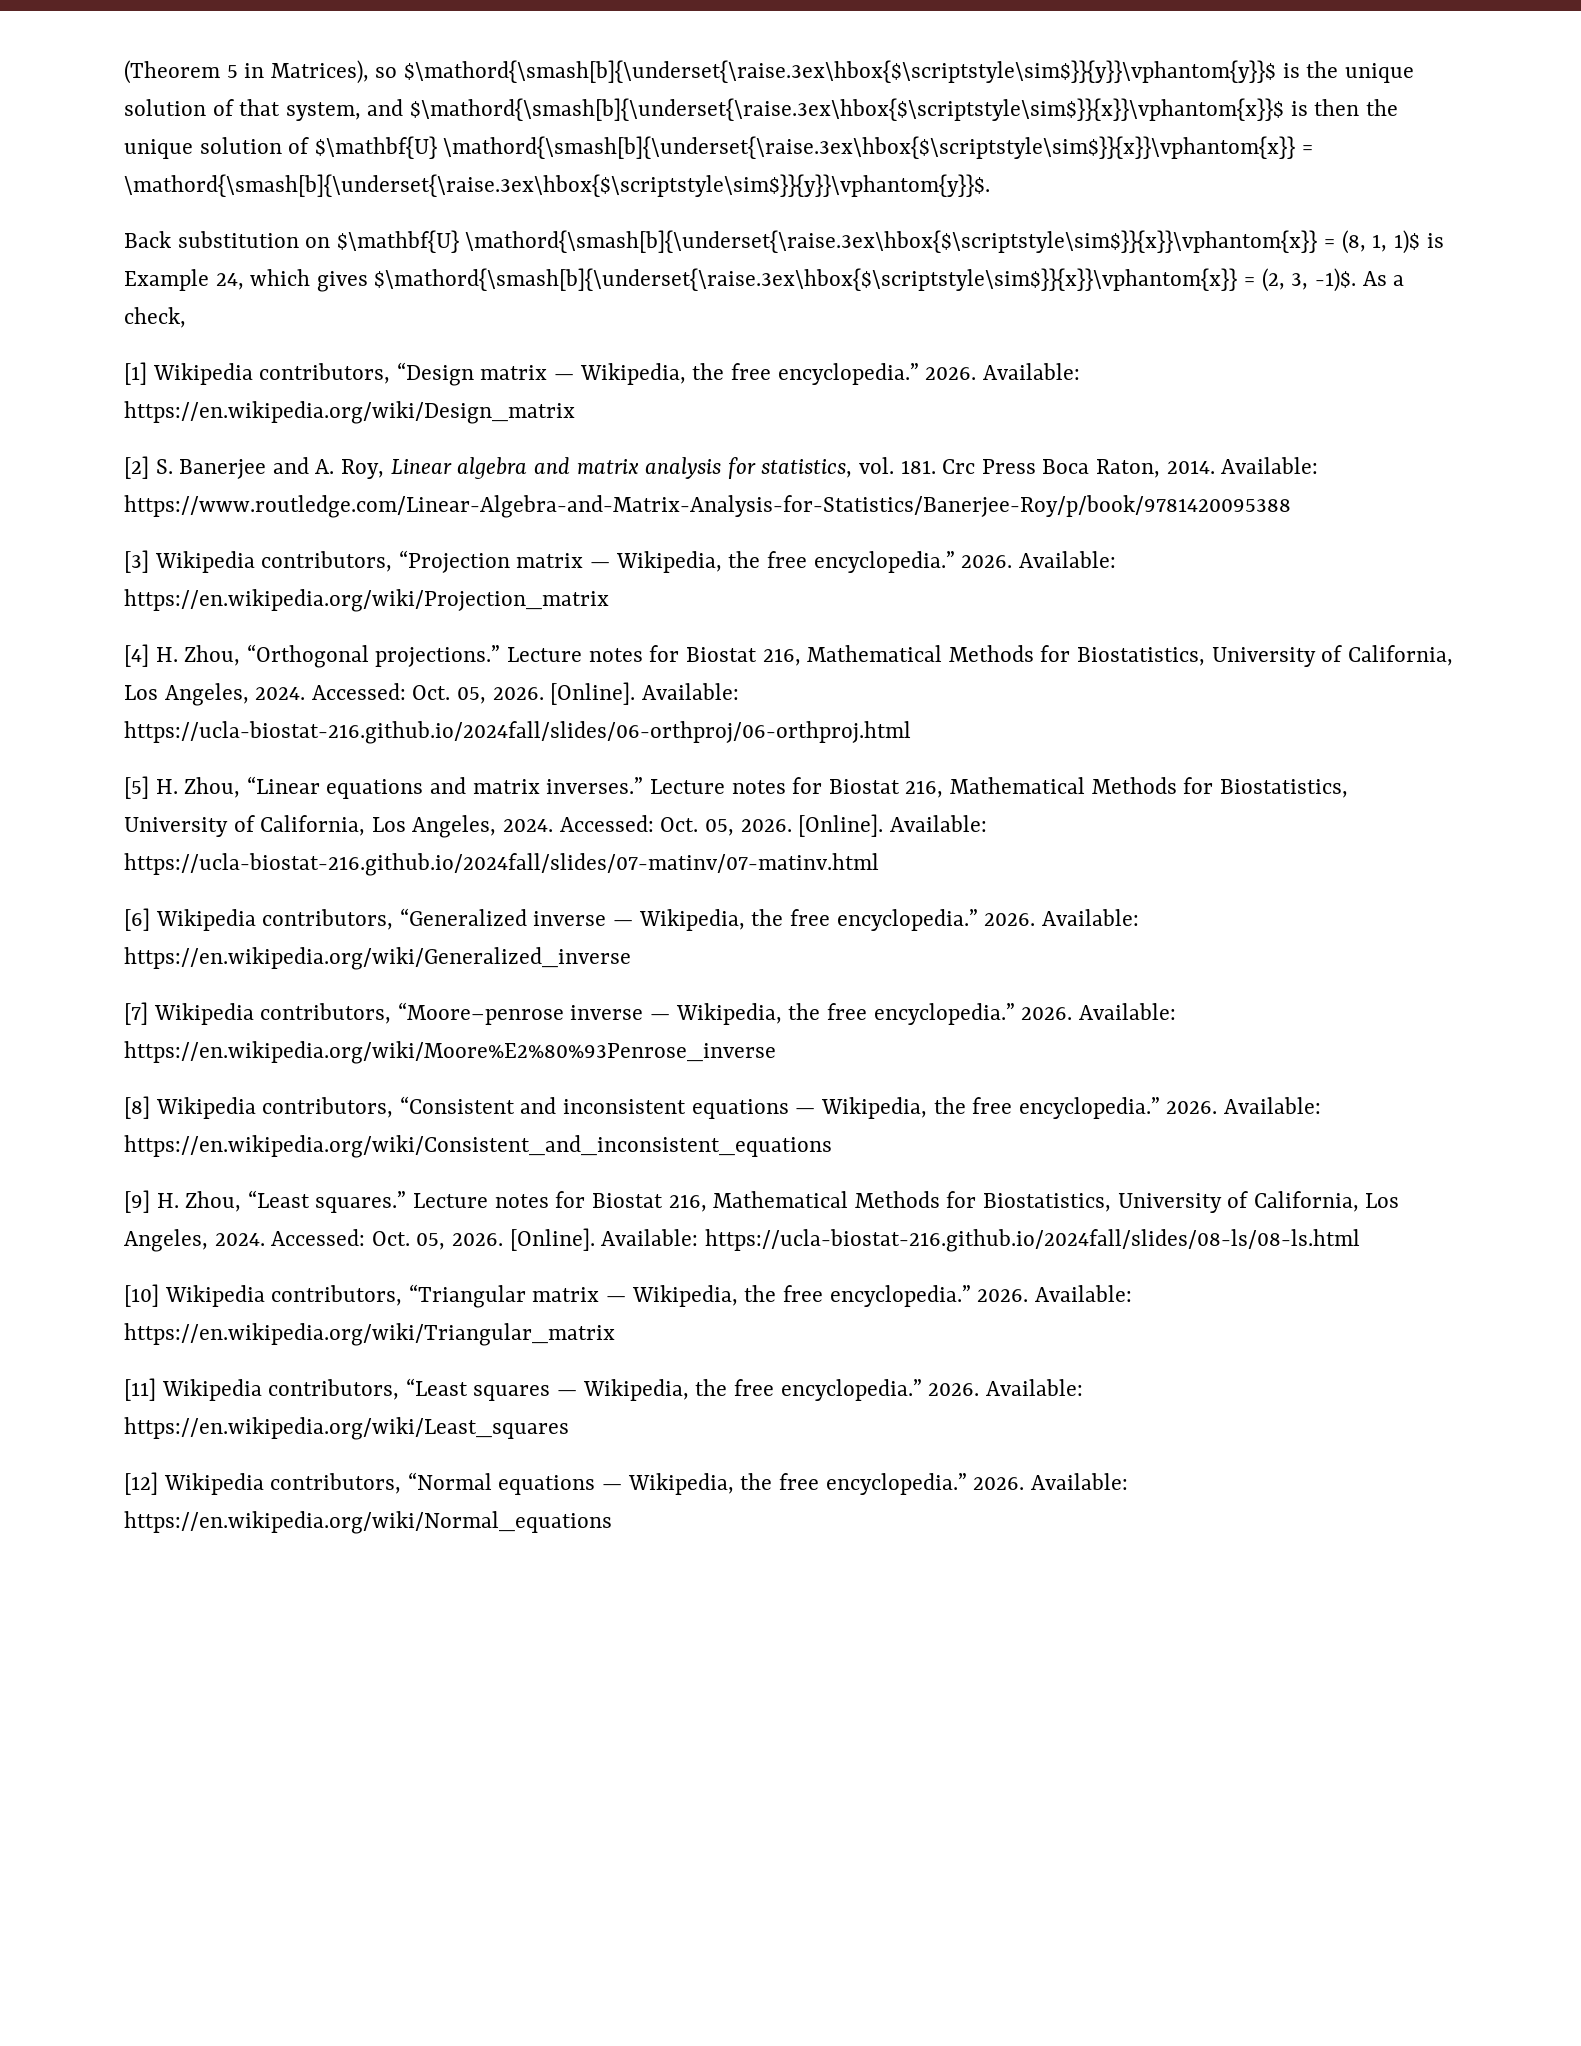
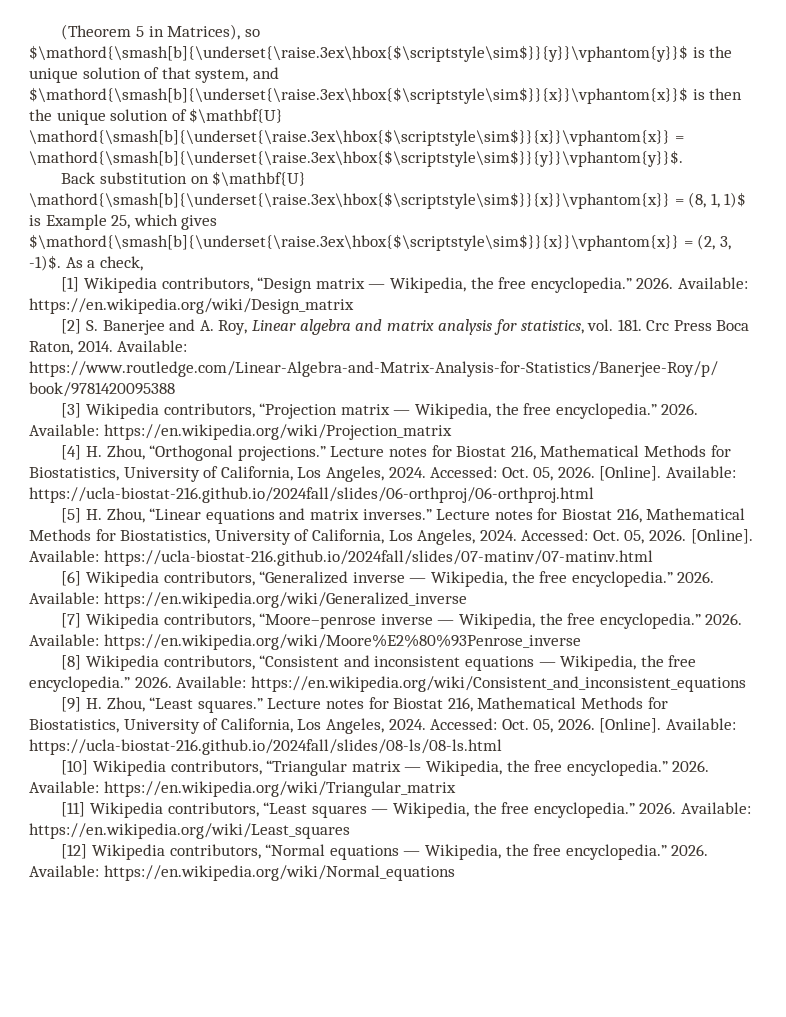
[215,273,244,290] 24, -> [111,215,131,229] 25,

